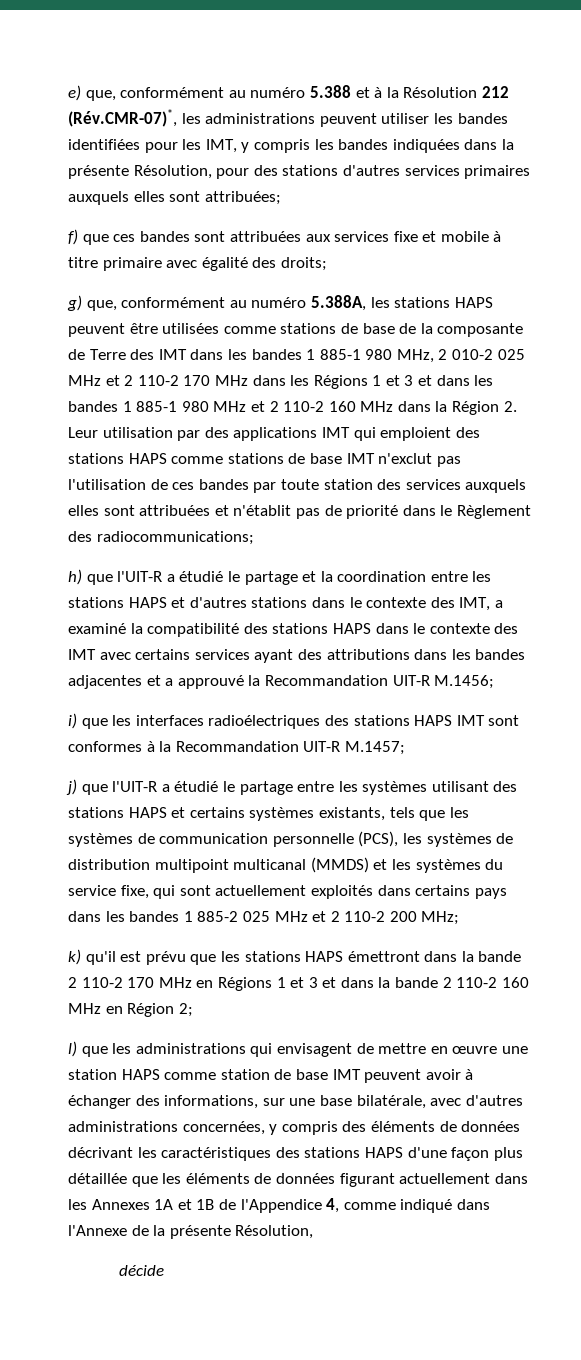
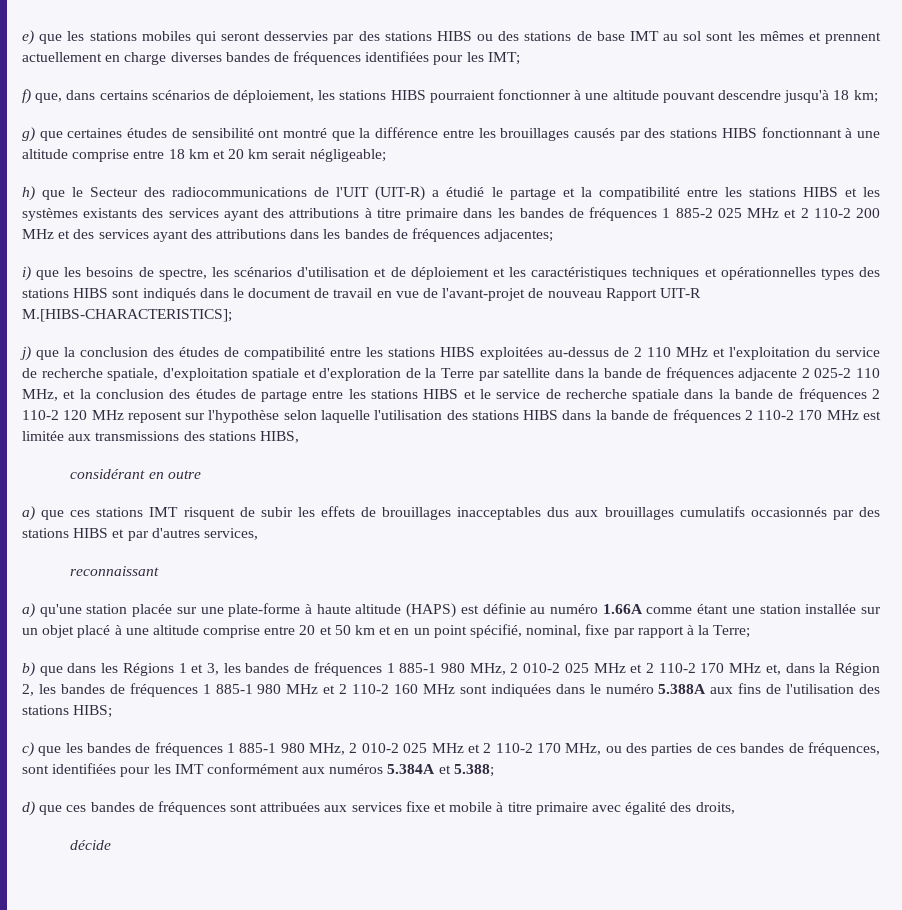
[85,85,509,101] [68,109,508,127] [68,139,514,153] [68,165,531,179] [68,191,281,205] [68,229,78,245] que, conformément au numéro 5.388 et à la Résolution 212 (Rév.CMR-07)*, les administrations peuvent utiliser les bandes identifiées pour les IMT, y compris les bandes indiquées dans la présente Résolution, pour des stations d'autres services primaires auxquels elles sont attribuées; // f) -> [39,31,881,44] [22,51,520,65] [22,89,878,104] [22,127,880,142] [22,149,386,162] [22,186,880,201] [22,207,881,221] [22,228,554,242] [22,266,880,281] [22,288,701,301] [22,309,232,322] [20,346,880,361] [22,367,880,381] [22,388,881,402] [22,409,882,423] [22,431,299,443] [70,469,201,479] [22,506,880,521] [22,528,258,541] [70,566,160,576] [22,603,881,618] [22,624,751,638] [22,662,880,677] [22,683,880,697] [22,705,113,718] [22,742,880,757] [22,763,494,777] [22,801,35,816] que les stations mobiles qui seront desservies par des stations HIBS ou des stations de base IMT au sol sont les mêmes et prennent actuellement en charge diverses bandes de fréquences identifiées pour les IMT; // f) que, dans certains scénarios de déploiement, les stations HIBS pourraient fonctionner à une altitude pouvant descendre jusqu'à 18 km; // g) que certaines études de sensibilité ont montré que la différence entre les brouillages causés par des stations HIBS fonctionnant à une altitude comprise entre 18 km et 20 km serait négligeable; // h) que le Secteur des radiocommunications de l'UIT (UIT-R) a étudié le partage et la compatibilité entre les stations HIBS et les systèmes existants des services ayant des attributions à titre primaire dans les bandes de fréquences 1 885-2 025 MHz et 2 110-2 200 MHz et des services ayant des attributions dans les bandes de fréquences adjacentes; // i) que les besoins de spectre, les scénarios d'utilisation et de déploiement et les caractéristiques techniques et opérationnelles types des stations HIBS sont indiqués dans le document de travail en vue de l'avant-projet de nouveau Rapport UIT-R M.[HIBS-CHARACTERISTICS]; // j) que la conclusion des études de compatibilité entre les stations HIBS exploitées au-dessus de 2 110 MHz et l'exploitation du service de recherche spatiale, d'exploitation spatiale et d'exploration de la Terre par satellite dans la bande de fréquences adjacente 2 025-2 110 MHz, et la conclusion des études de partage entre les stations HIBS et le service de recherche spatiale dans la bande de fréquences 2 110-2 120 MHz reposent sur l'hypothèse selon laquelle l'utilisation des stations HIBS dans la bande de fréquences 2 110-2 170 MHz est limitée aux transmissions des stations HIBS, // considérant en outre // a) que ces stations IMT risquent de subir les effets de brouillages inacceptables dus aux brouillages cumulatifs occasionnés par des stations HIBS et par d'autres services, // reconnaissant // a) qu'une station placée sur une plate-forme à haute altitude (HAPS) est définie au numéro 1.66A comme étant une station installée sur un objet placé à une altitude comprise entre 20 et 50 km et en un point spécifié, nominal, fixe par rapport à la Terre; // b) que dans les Régions 1 et 3, les bandes de fréquences 1 885-1 980 MHz, 2 010-2 025 MHz et 2 110-2 170 MHz et, dans la Région 2, les bandes de fréquences 1 885-1 980 MHz et 2 110-2 160 MHz sont indiquées dans le numéro 5.388A aux fins de l'utilisation des stations HIBS; // c) que les bandes de fréquences 1 885-1 980 MHz, 2 010-2 025 MHz et 2 110-2 170 MHz, ou des parties de ces bandes de fréquences, sont identifiées pour les IMT conformément aux numéros 5.384A et 5.388; // d)
(190, 236) none -> [138,801,226,815] de fréquences
[280,257,327,271] [67,295,493,311] [68,323,524,337] [68,349,525,363] [68,375,494,389] [68,401,517,415] [68,427,480,441] [68,453,461,467] [68,479,527,493] [68,505,531,519] [68,531,254,545] [68,569,492,585] [68,597,503,611] [68,623,519,637] [68,649,526,663] [68,675,495,689] [68,713,520,729] [68,741,405,755] [66,779,518,795] [68,807,469,821] [68,831,514,847] [68,857,504,873] [68,885,507,899] [68,911,460,925] [68,949,522,965] [68,977,529,991] [68,1003,193,1017] [68,1041,528,1057] [68,1069,474,1083] [68,1095,523,1109] [68,1121,521,1135] [68,1147,523,1161] [68,1173,528,1187] [68,1198,490,1213] [68,1225,314,1239] droits; // g) que, conformément au numéro 5.388A, les stations HAPS peuvent être utilisées comme stations de base de la composante de Terre des IMT dans les bandes 1 885-1 980 MHz, 2 010-2 025 MHz et 2 110-2 170 MHz dans les Régions 1 et 3 et dans les bandes 1 885-1 980 MHz et 2 110-2 160 MHz dans la Région 2. Leur utilisation par des applications IMT qui emploient des stations HAPS comme stations de base IMT n'exclut pas l'utilisation de ces bandes par toute station des services auxquels elles sont attribuées et n'établit pas de priorité dans le Règlement des radiocommunications; // h) que l'UIT-R a étudié le partage et la coordination entre les stations HAPS et d'autres stations dans le contexte des IMT, a examiné la compatibilité des stations HAPS dans le contexte des IMT avec certains services ayant des attributions dans les bandes adjacentes et a approuvé la Recommandation UIT-R M.1456; // i) que les interfaces radioélectriques des stations HAPS IMT sont conformes à la Recommandation UIT-R M.1457; // j) que l'UIT-R a étudié le partage entre les systèmes utilisant des stations HAPS et certains systèmes existants, tels que les systèmes de communication personnelle (PCS), les systèmes de distribution multipoint multicanal (MMDS) et les systèmes du service fixe, qui sont actuellement exploités dans certains pays dans les bandes 1 885-2 025 MHz et 2 110-2 200 MHz; // k) qu'il est prévu que les stations HAPS émettront dans la bande 2 110-2 170 MHz en Régions 1 et 3 et dans la bande 2 110-2 160 MHz en Région 2; // l) que les administrations qui envisagent de mettre en œuvre une station HAPS comme station de base IMT peuvent avoir à échanger des informations, sur une base bilatérale, avec d'autres administrations concernées, y compris des éléments de données décrivant les caractéristiques des stations HAPS d'une façon plus détaillée que les éléments de données figurant actuellement dans les Annexes 1A et 1B de l'Appendice 4, comme indiqué dans l'Annexe de la présente Résolution, -> [695,802,735,814] droits,

